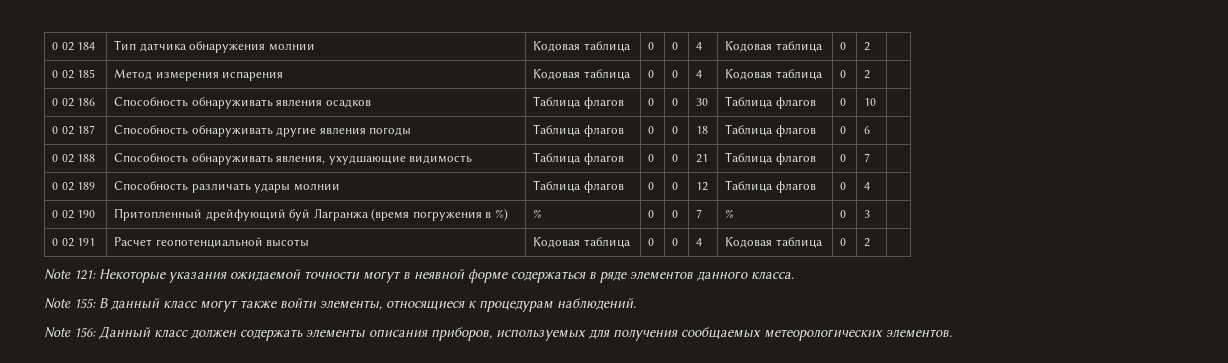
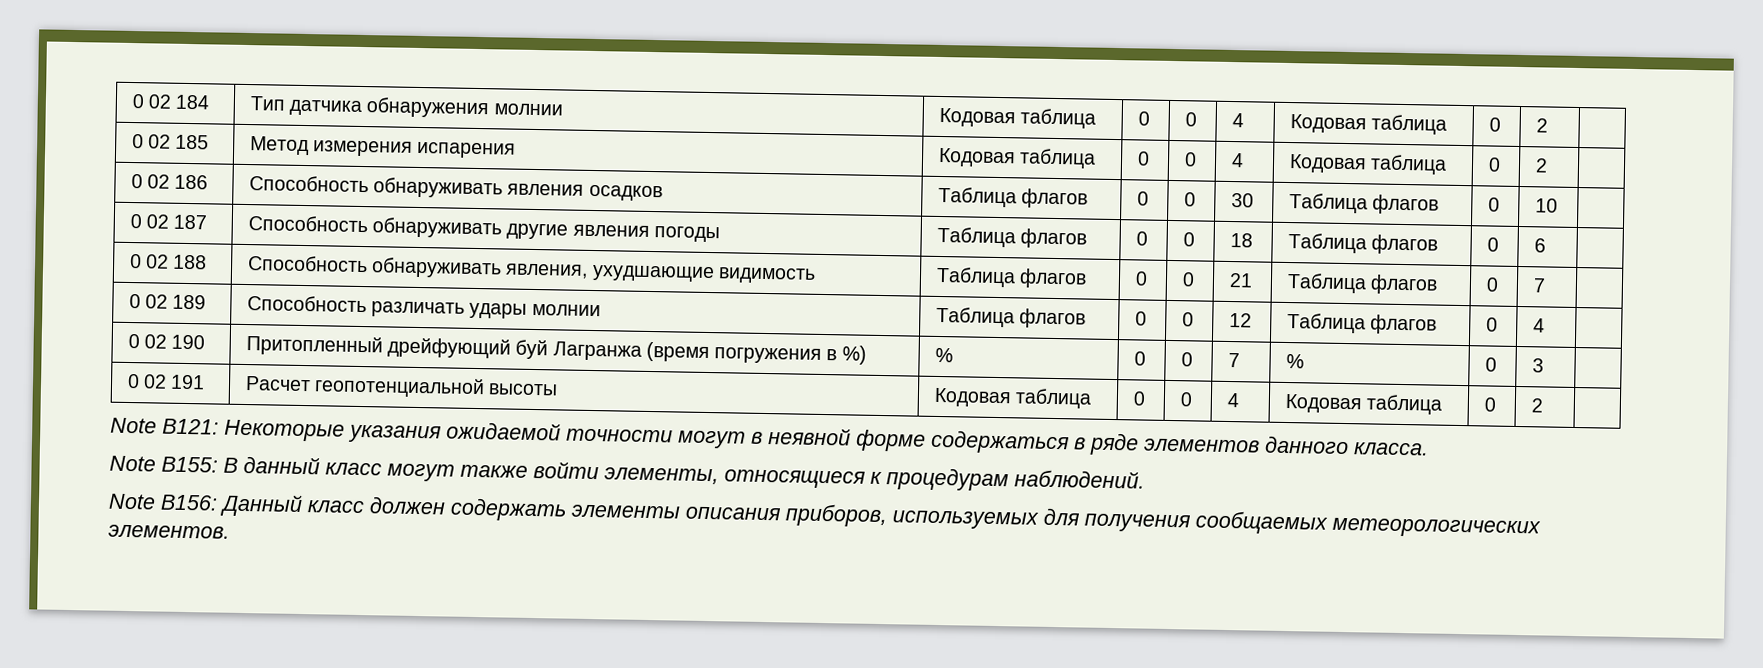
[74,270,96,280] 121: -> [162,418,219,435] B121:
[74,299,96,309] 155: -> [161,456,218,473] B155:
[74,328,96,338] 156: -> [160,494,218,511] B156:

